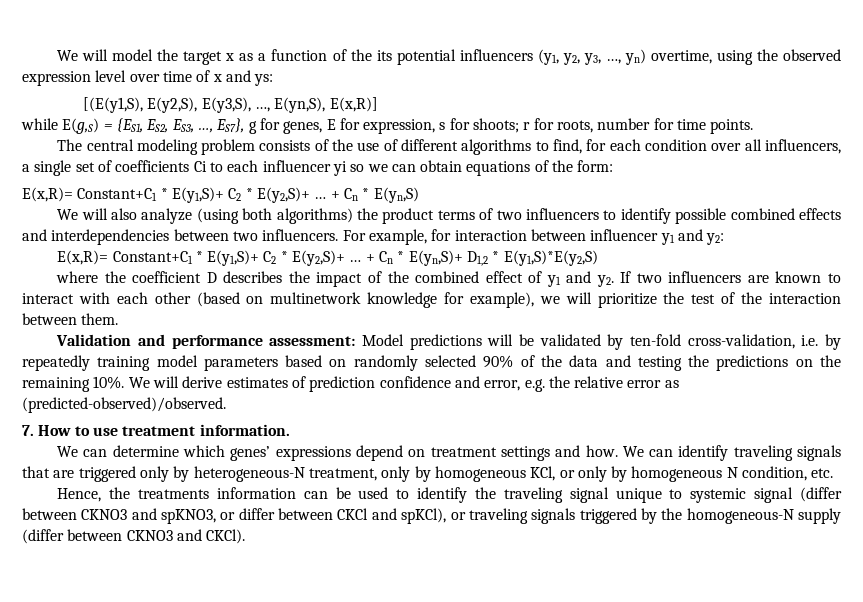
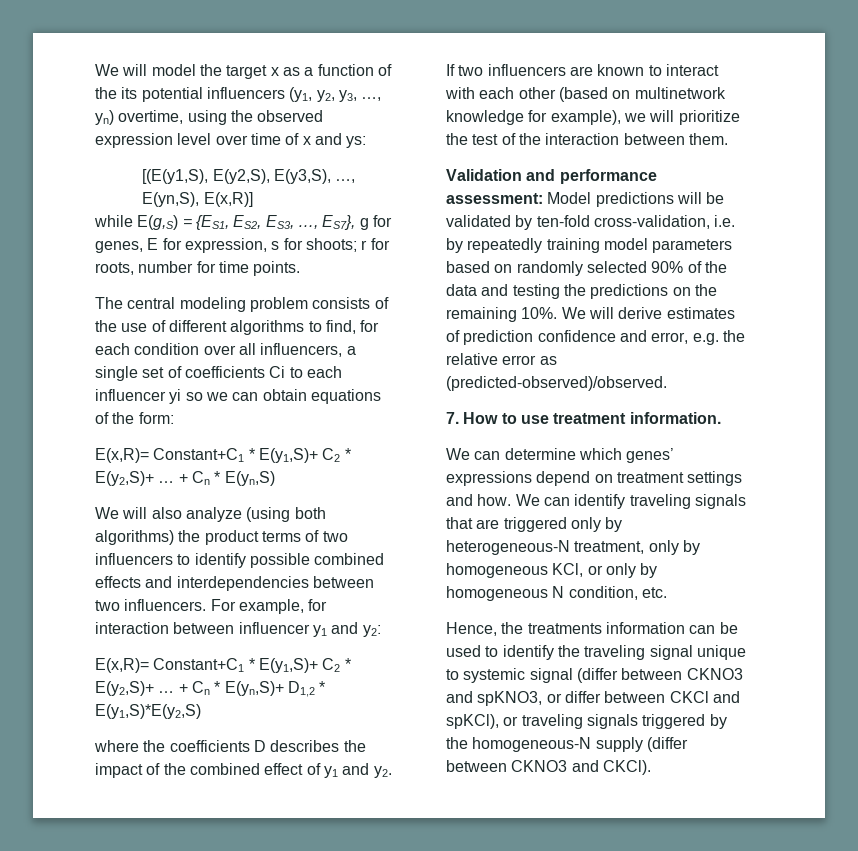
[132,271,202,283] coefficient -> [169,740,250,752] coefficients

